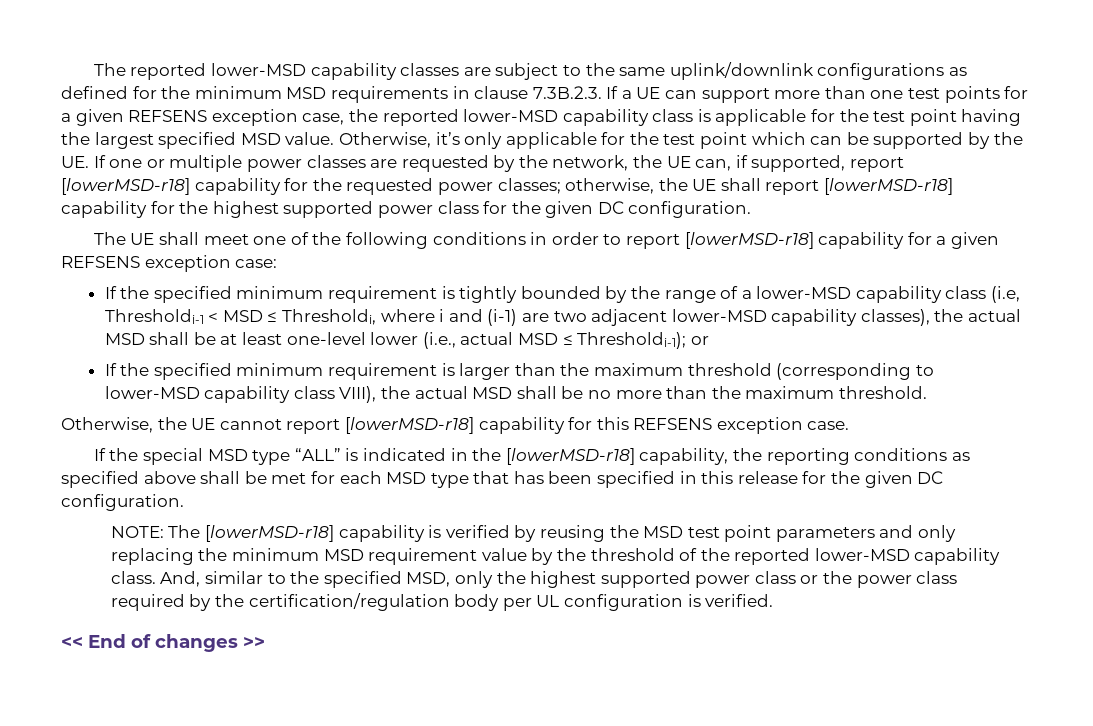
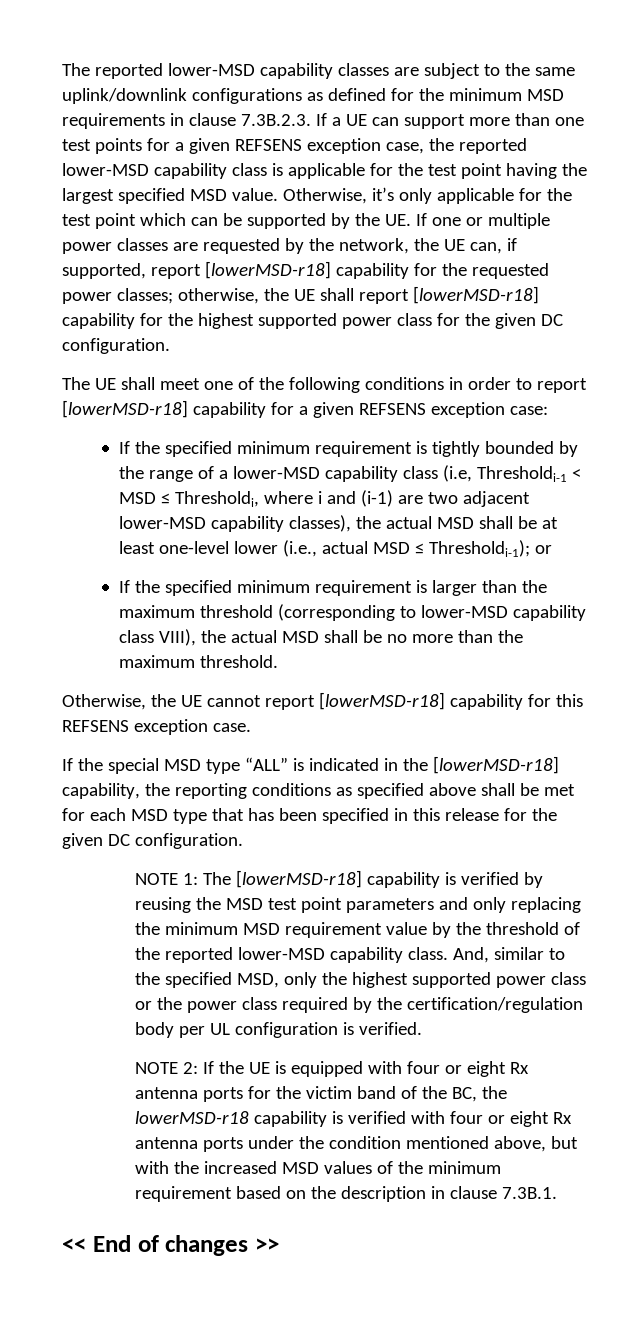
[110,526,164,538] NOTE: -> [134,873,198,885] NOTE 1:
(774, 600) none -> [134,1061,529,1077] [134,1086,507,1102] [134,1111,572,1127] [134,1136,578,1152] [134,1161,501,1174] [134,1186,557,1202] // NOTE 2: If the UE is equipped with four or eight Rx antenna ports for the victim band of the BC, the lowerMSD-r18 capability is verified with four or eight Rx antenna ports under the condition mentioned above, but with the increased MSD values of the minimum requirement based on the description in clause 7.3B.1.

